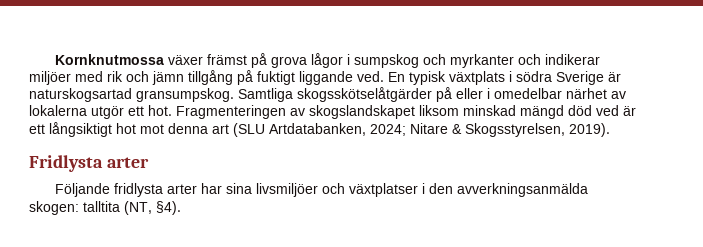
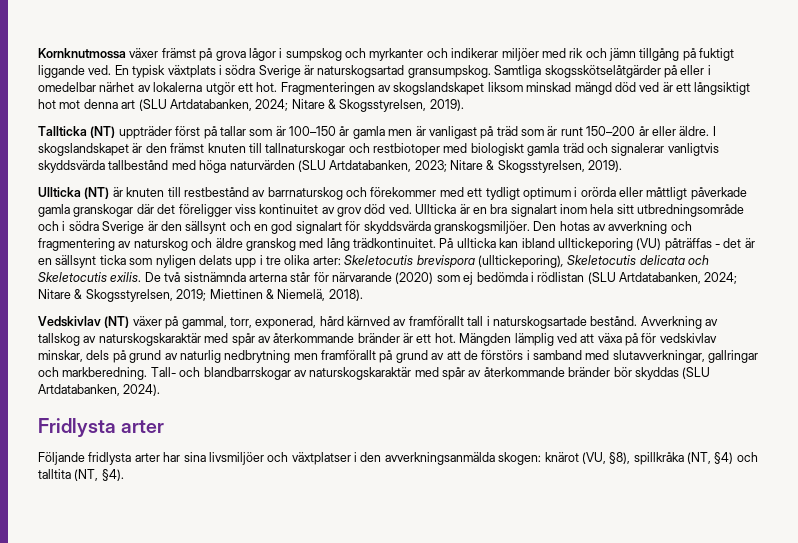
(610, 130) none -> [38,126,716,139] [38,143,719,156] [38,160,623,173] [38,187,747,200] [38,204,745,217] [38,221,692,234] [38,238,755,251] [38,255,709,268] [38,272,738,285] [38,289,363,302] [38,316,718,329] [38,333,717,346] [38,350,759,363] [38,367,711,380] [38,384,161,396] // Tallticka (NT) uppträder först på tallar som är 100–150 år gamla men är vanligast på träd som är runt 150–200 år eller äldre. I skogslandskapet är den främst knuten till tallnaturskogar och restbiotoper med biologiskt gamla träd och signalerar vanligtvis skyddsvärda tallbestånd med höga naturvärden (SLU Artdatabanken, 2023; Nitare & Skogsstyrelsen, 2019). // Ullticka (NT) är knuten till restbestånd av barrnaturskog och förekommer med ett tydligt optimum i orörda eller måttligt påverkade gamla granskogar där det föreligger viss kontinuitet av grov död ved. Ullticka är en bra signalart inom hela sitt utbredningsområde och i södra Sverige är den sällsynt och en god signalart för skyddsvärda granskogsmiljöer. Den hotas av avverkning och fragmentering av naturskog och äldre granskog med lång trädkontinuitet. På ullticka kan ibland ulltickeporing (VU) påträffas - det är en sällsynt ticka som nyligen delats upp i tre olika arter: Skeletocutis brevispora (ulltickeporing), Skeletocutis delicata och Skeletocutis exilis. De två sistnämnda arterna står för närvarande (2020) som ej bedömda i rödlistan (SLU Artdatabanken, 2024; Nitare & Skogsstyrelsen, 2019; Miettinen & Niemelä, 2018). // Vedskivlav (NT) växer på gammal, torr, exponerad, hård kärnved av framförallt tall i naturskogsartade bestånd. Avverkning av tallskog av naturskogskaraktär med spår av återkommande bränder är ett hot. Mängden lämplig ved att växa på för vedskivlav minskar, dels på grund av naturlig nedbrytning men framförallt på grund av att de förstörs i samband med slutavverkningar, gallringar och markberedning. Tall- och blandbarrskogar av naturskogskaraktär med spår av återkommande bränder bör skyddas (SLU Artdatabanken, 2024).
(79, 208) none -> [544,452,758,465] knärot (VU, §8), spillkråka (NT, §4) och

